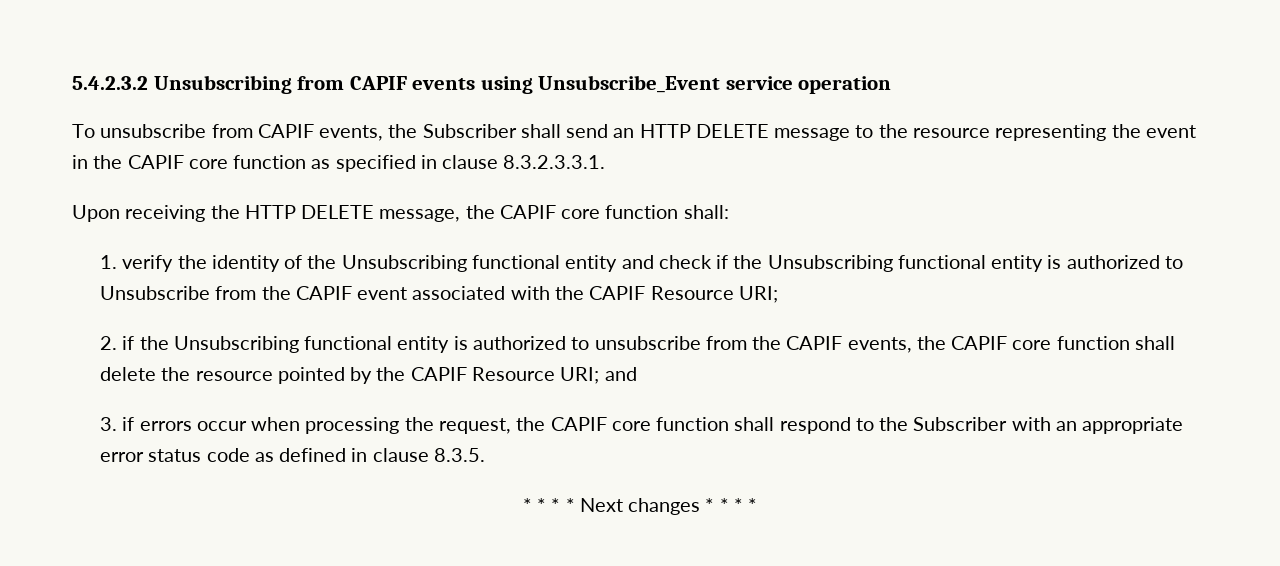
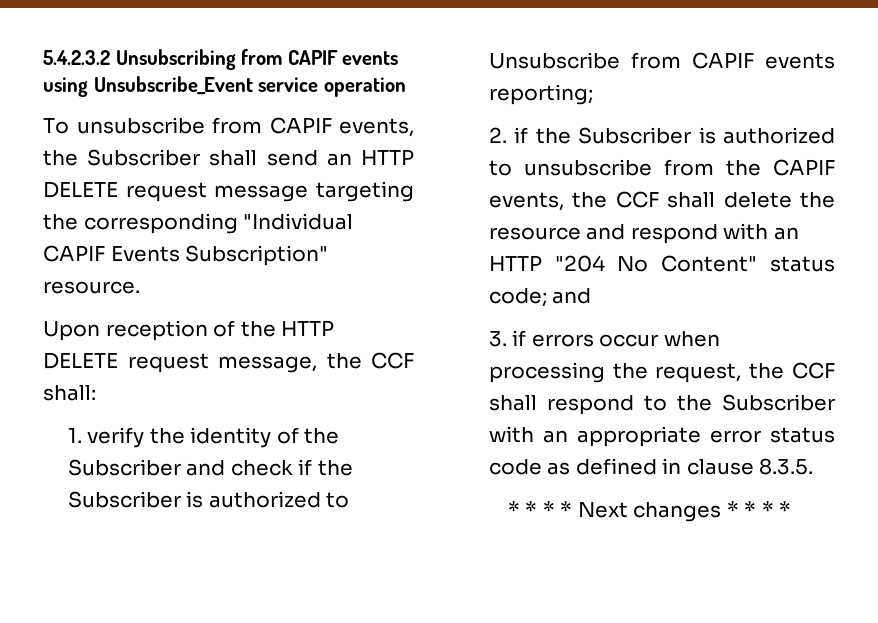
[774,124,1196,141] [72,155,606,172] message to the resource representing the event in the CAPIF core function as specified in clause 8.3.2.3.3.1. -> [125,181,414,202] [43,213,354,234] [43,245,329,266] [43,281,140,294] request message targeting the corresponding "Individual CAPIF Events Subscription" resource.
[125,205,206,222] receiving -> [105,320,236,341] reception of
(375, 212) none -> [127,353,209,373] request
[499,205,679,219] CAPIF core function -> [371,352,414,369] CCF
[341,255,618,272] Unsubscribing functional entity -> [67,459,181,476] Subscriber
[767,255,1044,272] Unsubscribing functional entity -> [67,491,181,508] Subscriber
[261,286,778,303] the CAPIF event associated with the CAPIF Resource URI; -> [691,52,835,69] [488,84,593,105] CAPIF events reporting;
[173,336,450,353] Unsubscribing functional entity -> [578,127,692,144] Subscriber
[951,336,1130,350] CAPIF core function -> [615,191,659,208] CCF
[277,367,600,384] pointed by the CAPIF Resource URI; -> [586,223,799,244] [488,255,835,272] [488,288,547,307] and respond with an HTTP "204 No Content" status code;
[550,417,730,431] CAPIF core function -> [792,362,836,379] CCF

